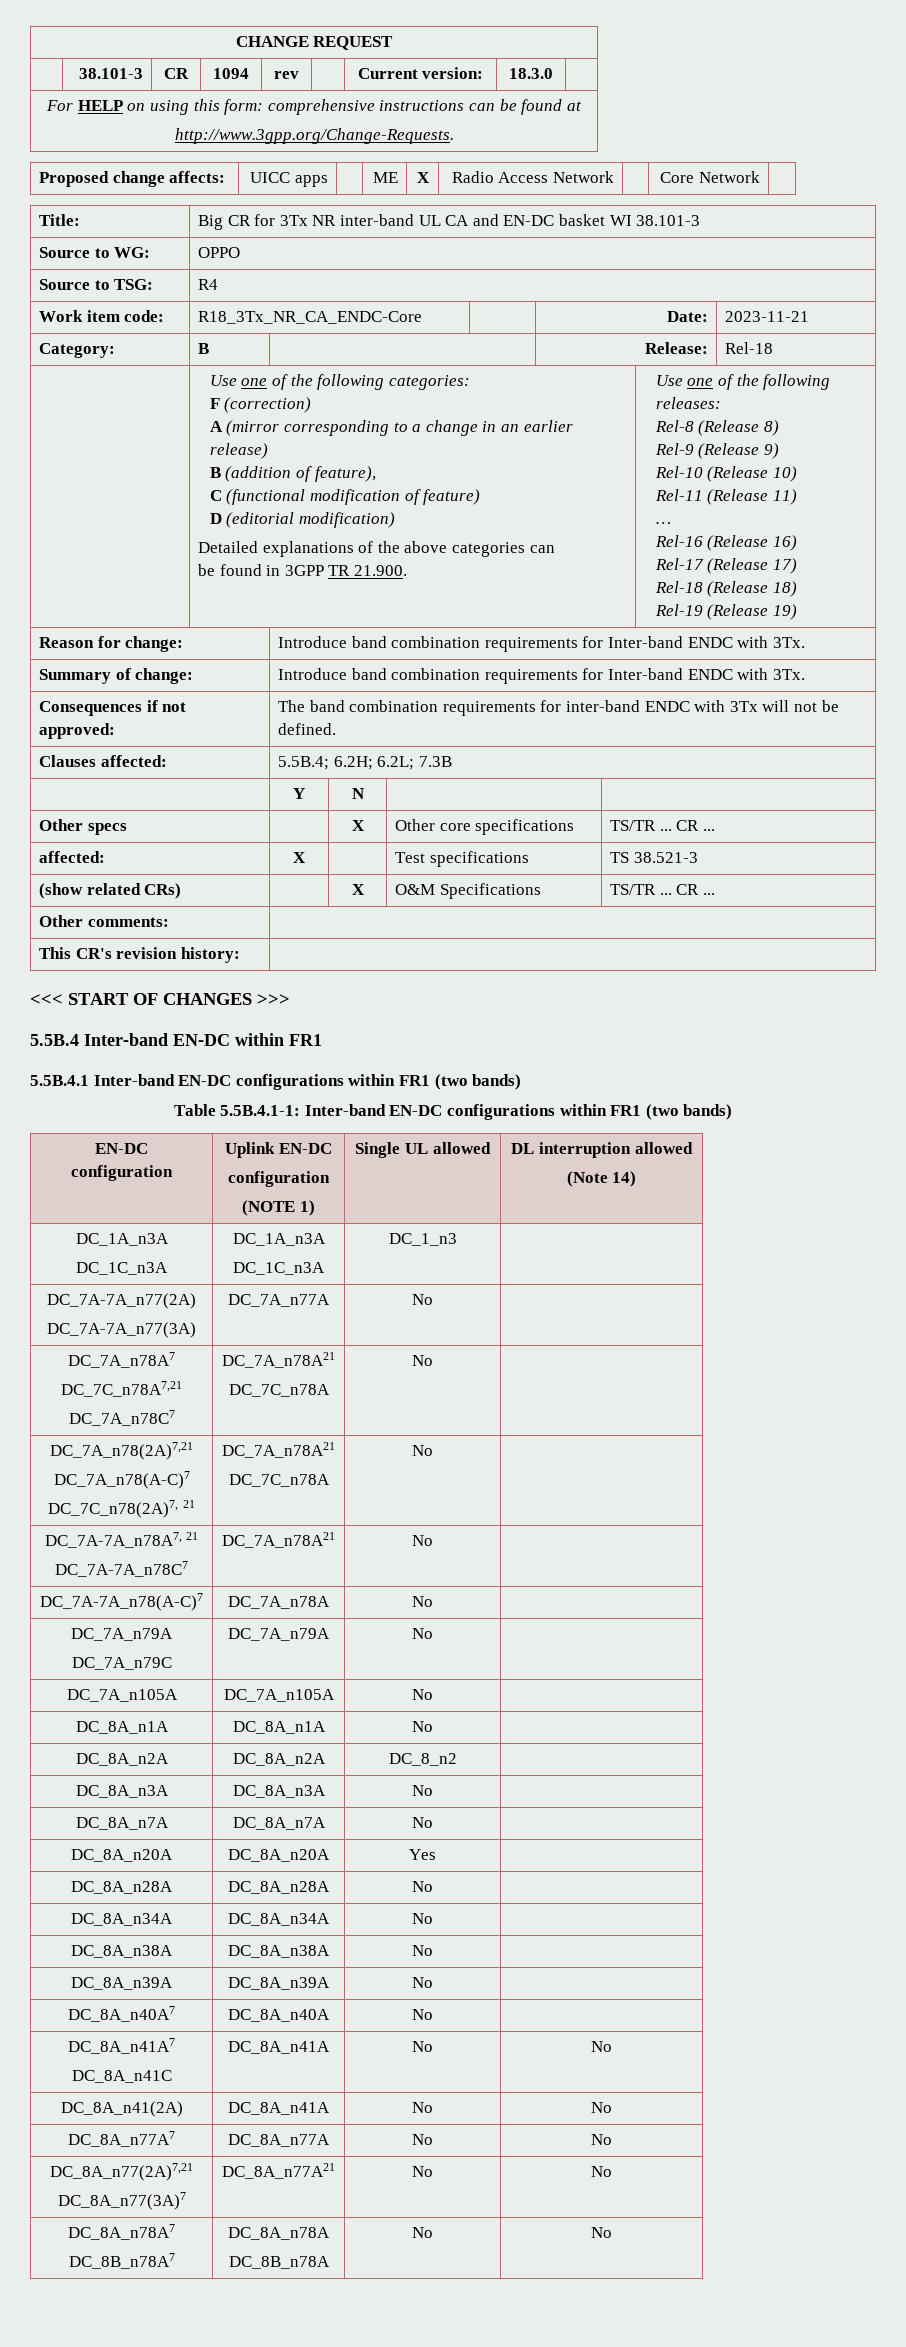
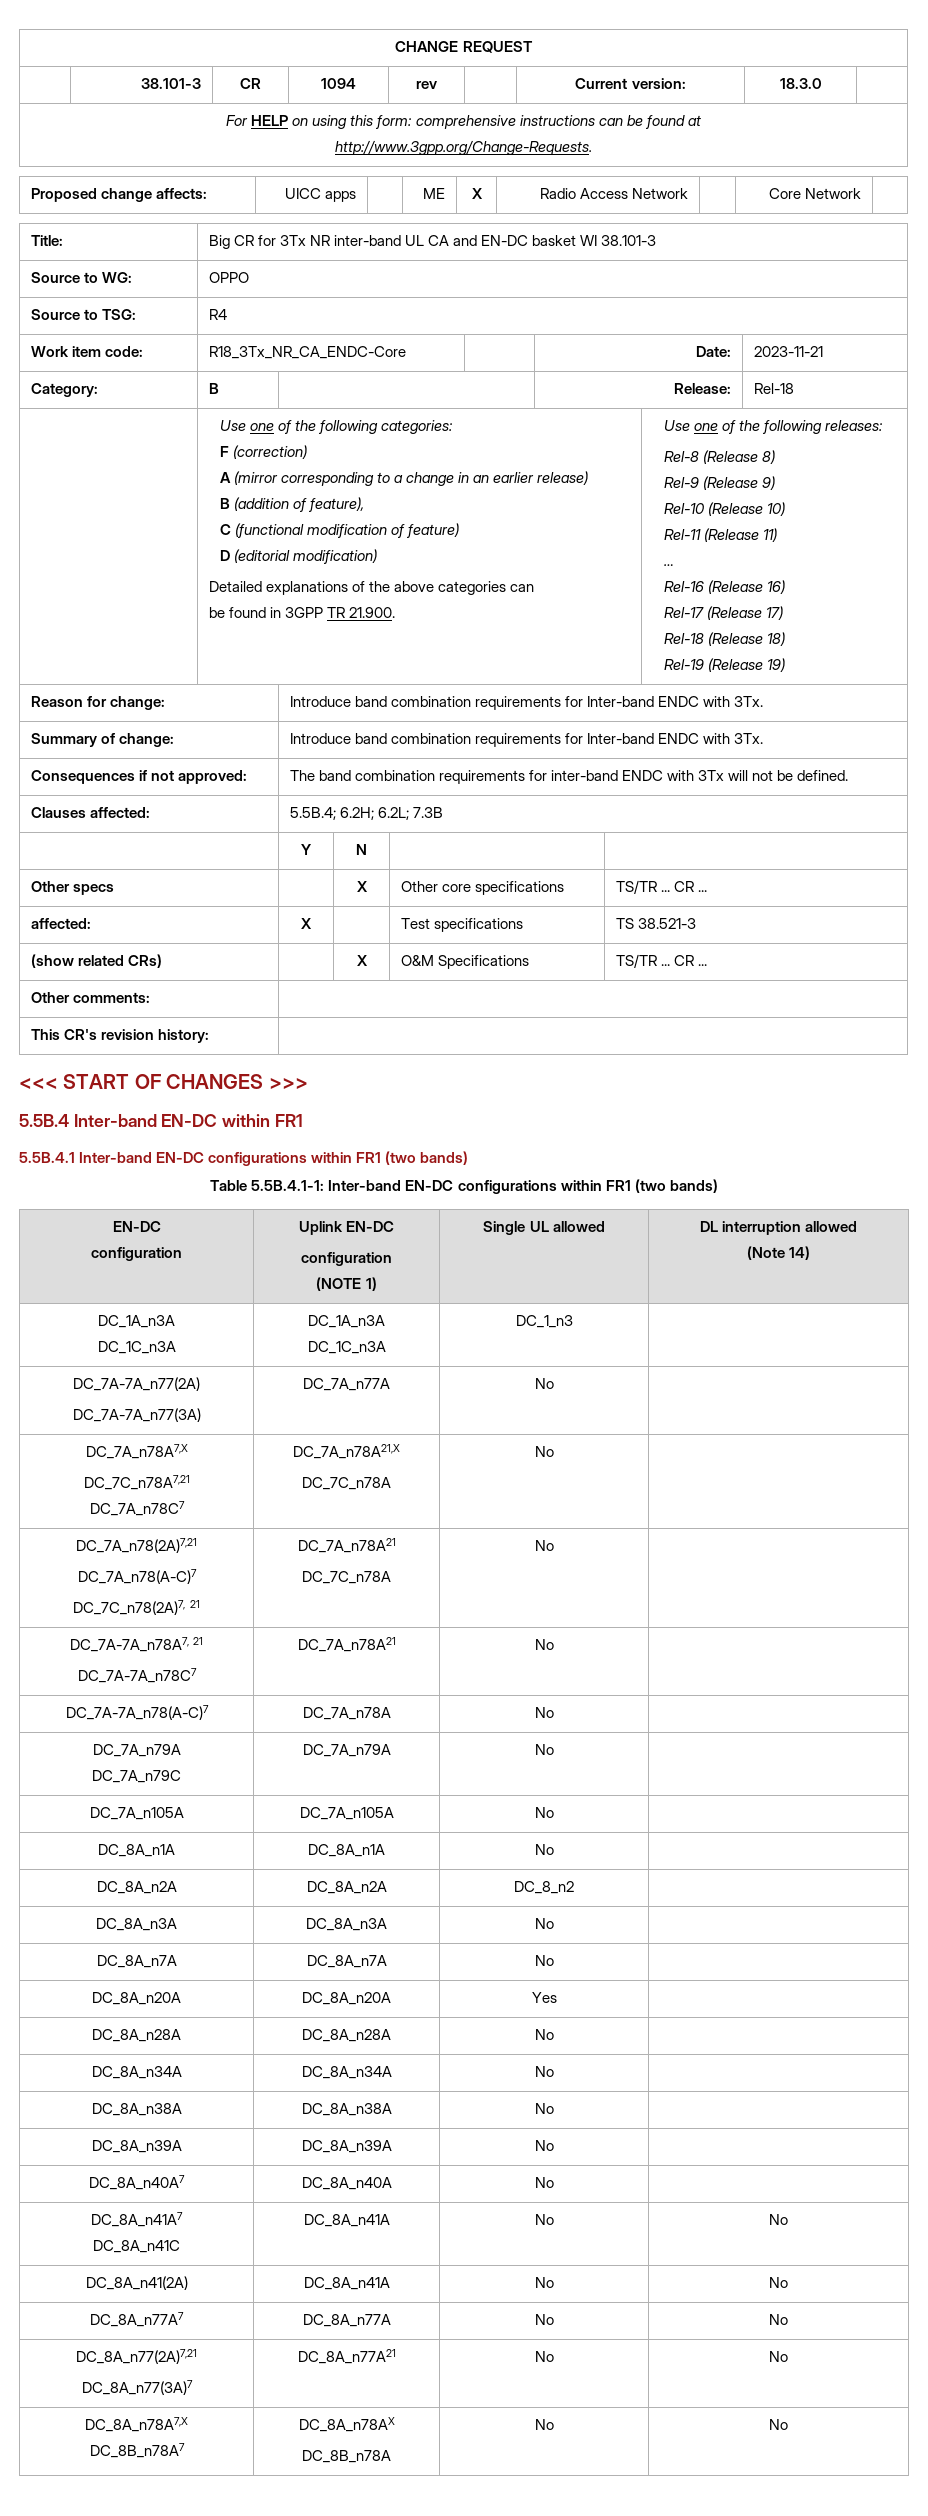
[68,1352,175,1368] DC_7A_n78A7 -> [85,1444,188,1459] DC_7A_n78A7,X
[222,1352,335,1368] DC_7A_n78A21 -> [293,1444,400,1459] DC_7A_n78A21,X
[68,2224,175,2240] DC_8A_n78A7 -> [85,2417,188,2432] DC_8A_n78A7,X
[228,2227,330,2240] DC_8A_n78A -> [298,2417,395,2432] DC_8A_n78AX

